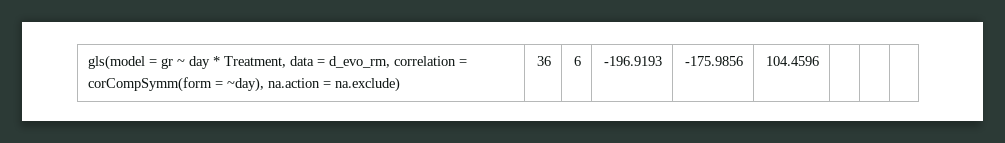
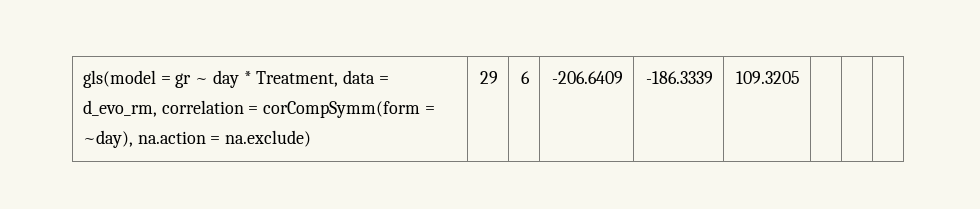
[537,56,552,66] 36 -> [480,71,499,84] 29
[604,56,663,66] [685,56,744,66] [766,56,820,66] -196.9193 | -175.9856 | 104.4596 -> [552,71,624,84] [646,71,714,84] [736,71,801,84] -206.6409 | -186.3339 | 109.3205

